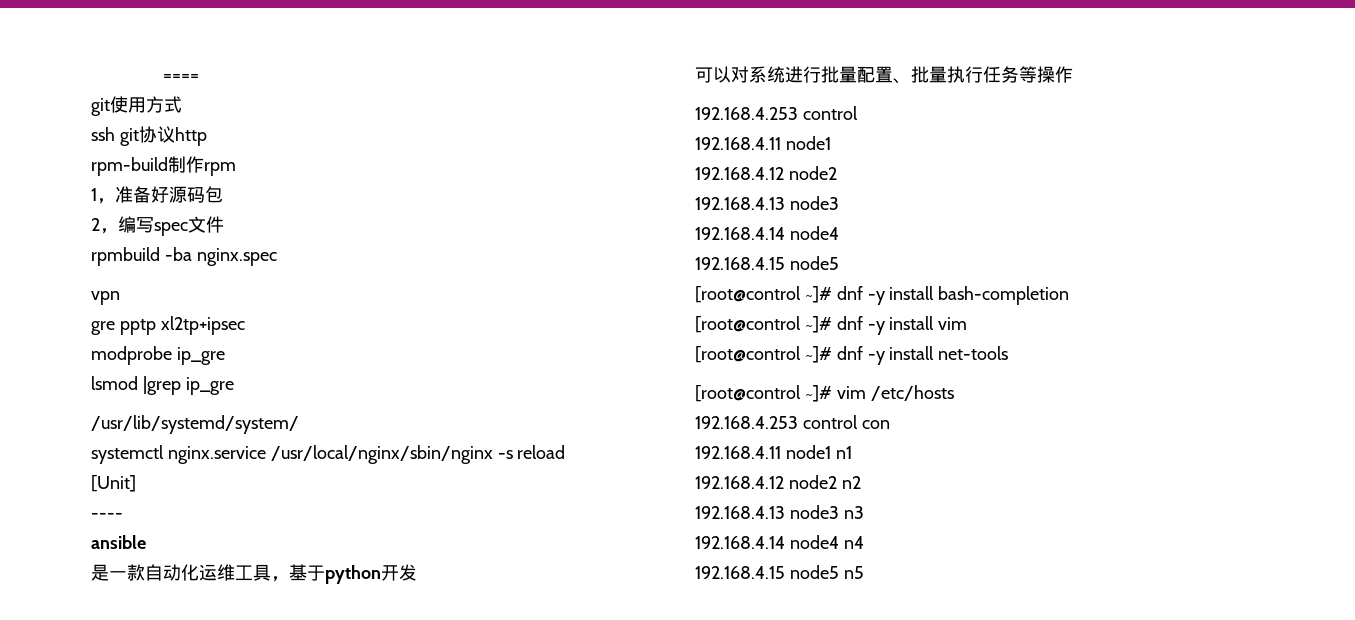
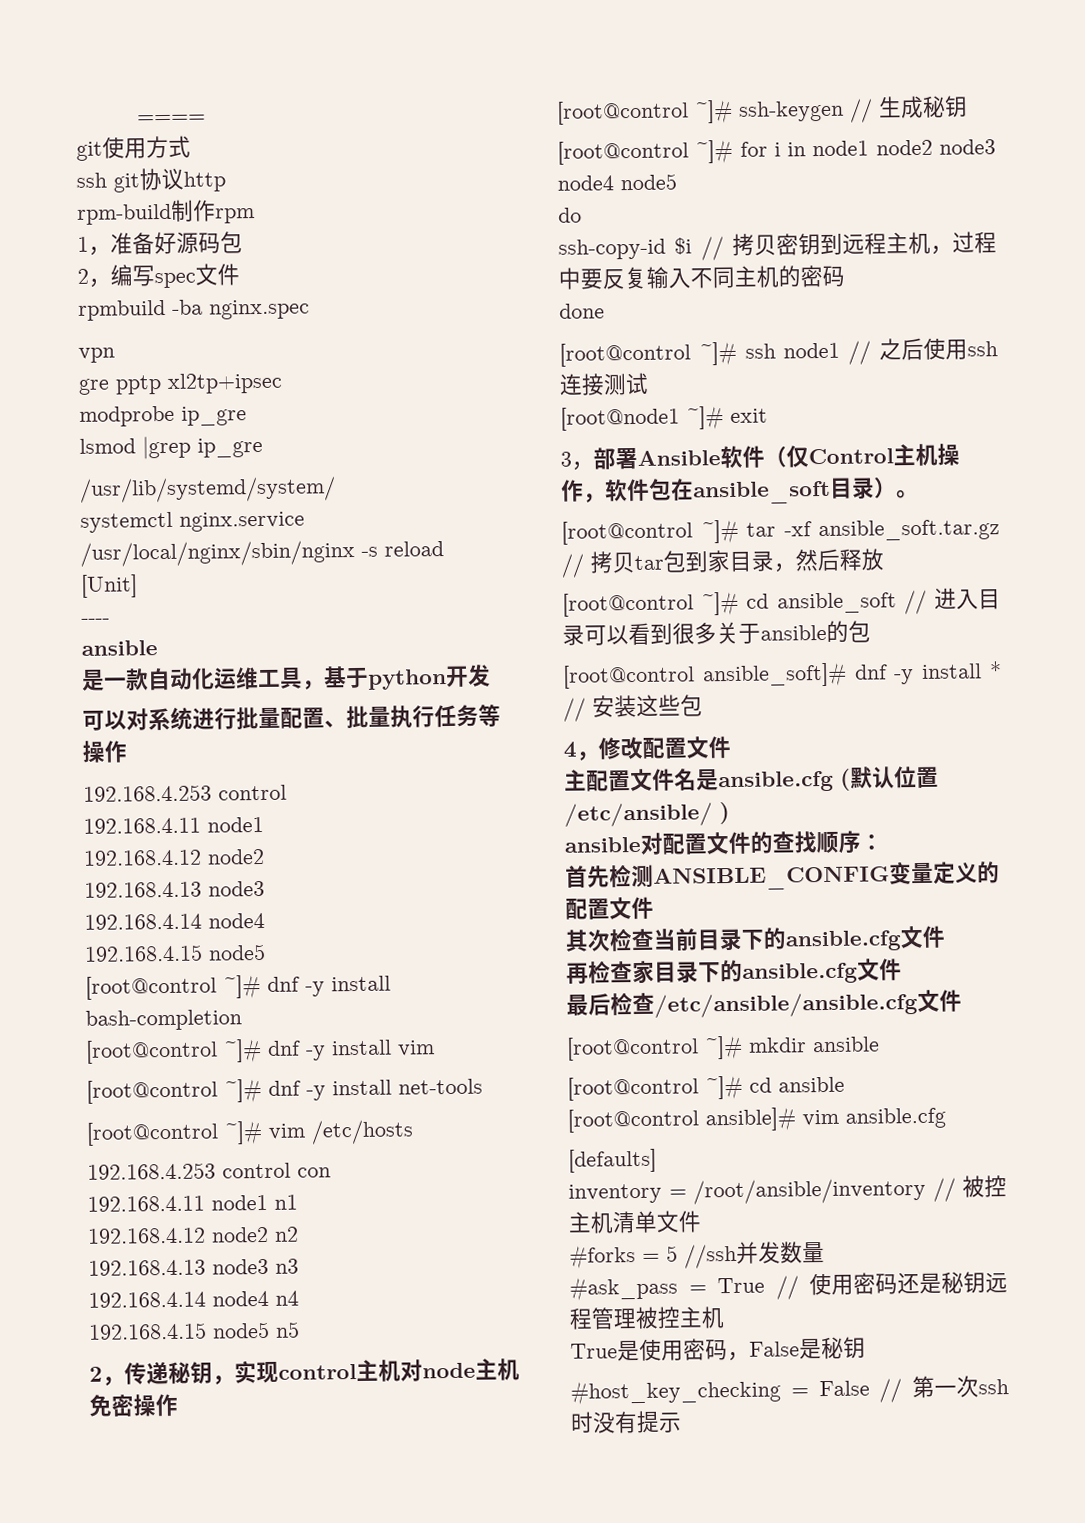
(864, 572) none -> [89,1358,520,1386] [89,1393,178,1417] [556,95,968,125] [557,139,996,165] [557,173,677,191] [558,207,582,223] [558,231,997,261] [558,264,845,290] [559,303,605,319] [559,337,998,367] [559,372,649,396] [560,406,768,431] [560,443,960,471] [561,477,919,505] [561,519,1000,545] [561,548,884,578] [562,587,1001,617] [562,620,871,646] [562,661,1002,689] [563,694,703,722] [563,735,731,761] [564,766,939,793] [564,802,730,827] [564,830,883,855] [565,861,1000,891] [565,896,654,920] [565,925,946,952] [566,958,902,984] [566,989,962,1018] [566,1035,880,1061] [567,1075,845,1101] [567,1107,946,1133] [568,1148,657,1173] [568,1175,1007,1205] [568,1210,702,1234] [569,1241,825,1269] [569,1271,1008,1301] [569,1306,725,1330] [570,1336,866,1362] [570,1375,1009,1405] [570,1410,682,1434] // 2，传递秘钥，实现control主机对node主机免密操作 // [root@control ~]# ssh-keygen // 生成秘钥 // [root@control ~]# for i in node1 node2 node3 node4 node5 // do // ssh-copy-id $i // 拷贝密钥到远程主机，过程中要反复输入不同主机的密码 // done // [root@control ~]# ssh node1 // 之后使用ssh连接测试 // [root@node1 ~]# exit // 3，部署Ansible软件（仅Control主机操作，软件包在ansible_soft目录）。 // [root@control ~]# tar -xf ansible_soft.tar.gz // 拷贝tar包到家目录，然后释放 // [root@control ~]# cd ansible_soft // 进入目录可以看到很多关于ansible的包 // [root@control ansible_soft]# dnf -y install * // 安装这些包 // 4，修改配置文件 // 主配置文件名是ansible.cfg (默认位置/etc/ansible/ ) // ansible对配置文件的查找顺序： // 首先检测ANSIBLE_CONFIG变量定义的配置文件 // 其次检查当前目录下的ansible.cfg文件 // 再检查家目录下的ansible.cfg文件 // 最后检查/etc/ansible/ansible.cfg文件 // [root@control ~]# mkdir ansible // [root@control ~]# cd ansible // [root@control ansible]# vim ansible.cfg // [defaults] // inventory = /root/ansible/inventory // 被控主机清单文件 // #forks = 5 //ssh并发数量 // #ask_pass = True // 使用密码还是秘钥远程管理被控主机 // True是使用密码，False是秘钥 // #host_key_checking = False // 第一次ssh时没有提示

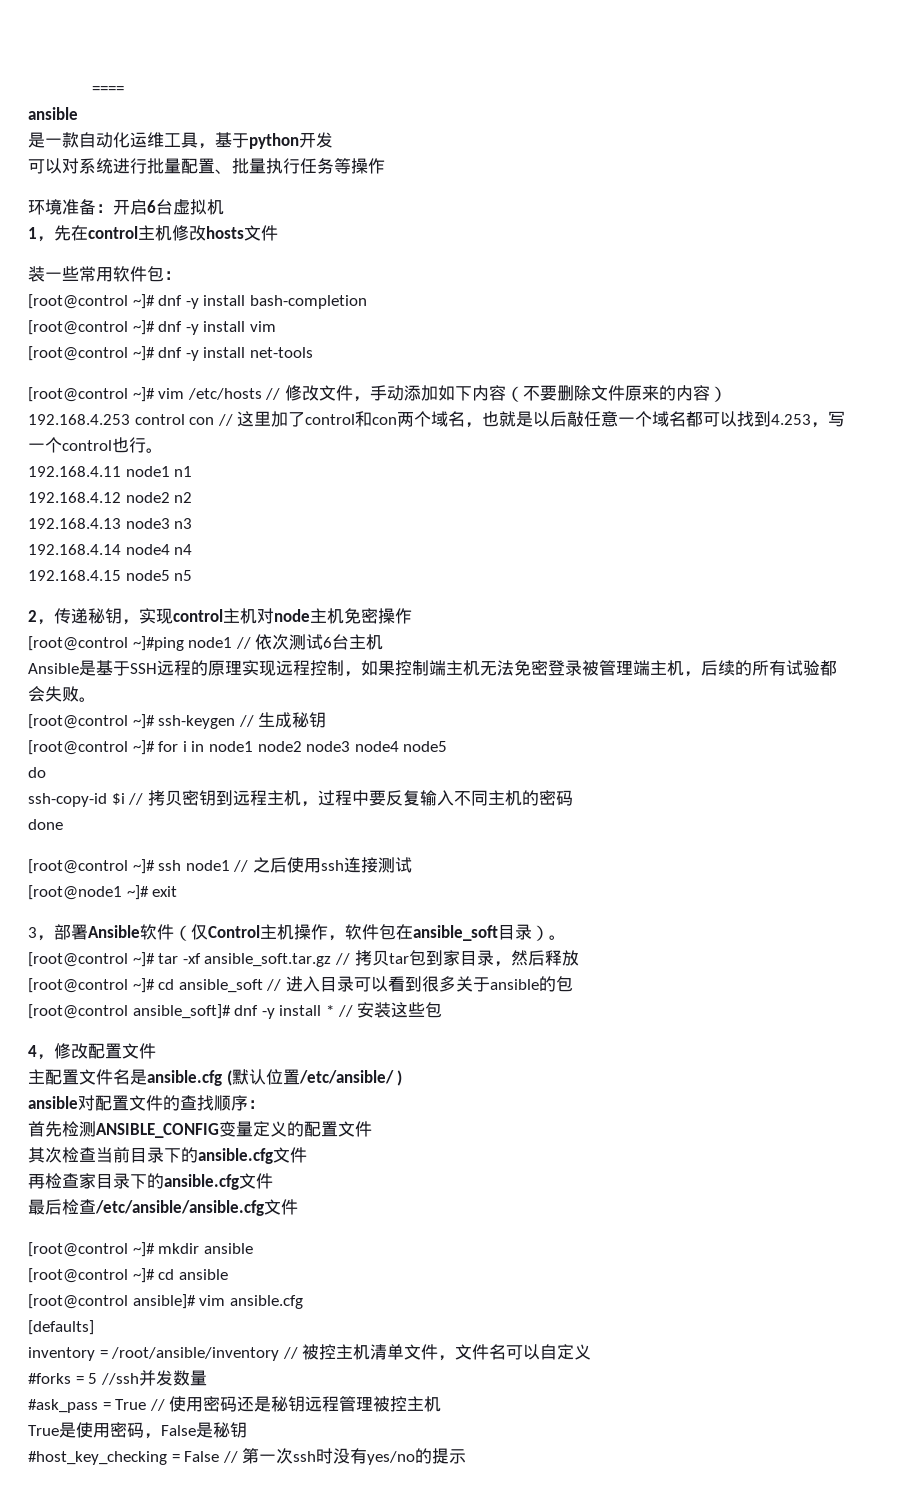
[76,135,191,161] [76,167,226,193] [77,199,255,225] [77,231,243,256] [77,263,240,289] [78,299,310,321] [78,347,115,363] [78,372,283,395] [79,405,247,427] [79,435,263,460] [79,476,336,503] [80,511,305,533] [80,539,444,567] [80,574,138,598] [81,618,110,624] // git使用方式 // ssh git协议http // rpm-build制作rpm // 1，准备好源码包 // 2，编写spec文件 // rpmbuild -ba nginx.spec // vpn // gre pptp xl2tp+ipsec // modprobe ip_gre // lsmod |grep ip_gre // /usr/lib/systemd/system/ // systemctl nginx.service /usr/local/nginx/sbin/nginx -s reload // [Unit] // ---- -> (125, 90) none
[83,784,287,802] [83,816,264,834] [83,848,265,866] [84,880,265,898] [84,912,265,930] [84,943,266,962] 192.168.4.253 control // 192.168.4.11 node1 // 192.168.4.12 node2 // 192.168.4.13 node3 // 192.168.4.14 node4 // 192.168.4.15 node5 -> [28,199,224,215] [28,225,278,242] [28,266,181,282] 环境准备：开启6台虚拟机 // 1，先在control主机修改hosts文件 // 装一些常用软件包：
[87,1162,331,1180] // 192.168.4.253 control con -> [265,385,727,402] [28,411,846,428] [28,437,163,453] // 修改文件，手动添加如下内容（不要删除文件原来的内容） // 192.168.4.253 control con // 这里加了control和con两个域名，也就是以后敲任意一个域名都可以找到4.253，写一个control也行。
(178, 1405) none -> [28,634,384,651] [28,660,837,677] [28,686,96,702] // [root@control ~]#ping node1 // 依次测试6台主机 // Ansible是基于SSH远程的原理实现远程控制，如果控制端主机无法免密登录被管理端主机，后续的所有试验都会失败。
(702, 1221) none -> [438,1344,592,1361] ，文件名可以自定义
(638, 1422) none -> [367,1448,433,1465] yes/no的

